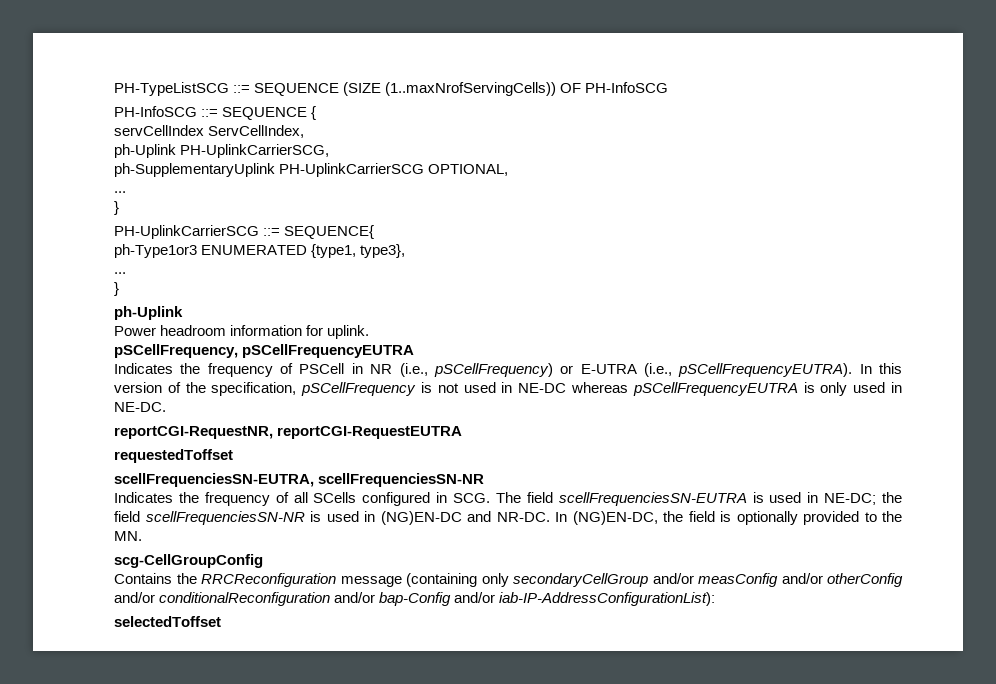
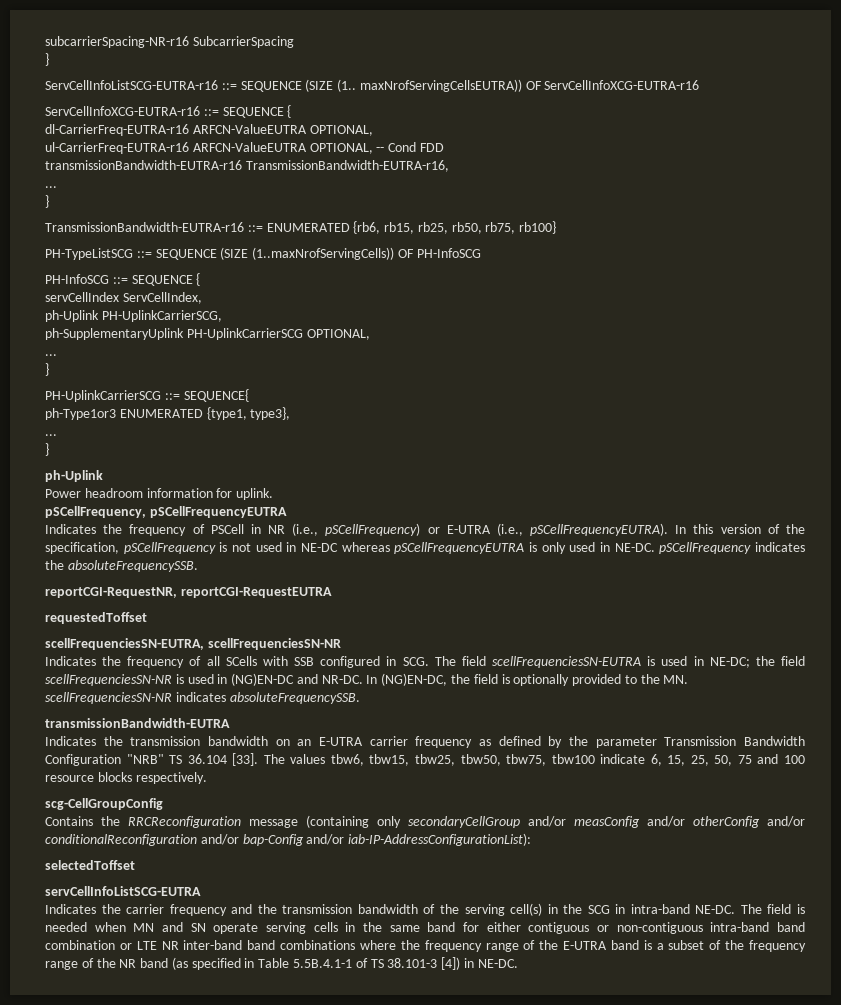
(114, 89) none -> [45,36,294,48] [45,53,49,66] [45,79,700,92] [45,105,292,118] [45,124,373,136] [45,142,444,154] [45,160,449,172] [45,186,57,188] [45,195,49,208] [45,221,557,234] subcarrierSpacing-NR-r16 SubcarrierSpacing // } // ServCellInfoListSCG-EUTRA-r16 ::= SEQUENCE (SIZE (1.. maxNrofServingCellsEUTRA)) OF ServCellInfoXCG-EUTRA-r16 // ServCellInfoXCG-EUTRA-r16 ::= SEQUENCE { // dl-CarrierFreq-EUTRA-r16 ARFCN-ValueEUTRA OPTIONAL, // ul-CarrierFreq-EUTRA-r16 ARFCN-ValueEUTRA OPTIONAL, -- Cond FDD // transmissionBandwidth-EUTRA-r16 TransmissionBandwidth-EUTRA-r16, // ... // } // TransmissionBandwidth-EUTRA-r16 ::= ENUMERATED {rb6, rb15, rb25, rb50, rb75, rb100} //
(166, 407) none -> [659,542,805,554] [45,560,198,572] pSCellFrequency indicates the absoluteFrequencySSB.
(357, 497) none -> [262,656,315,666] with SSB
(142, 536) none -> [45,692,360,704] [45,718,230,728] [45,736,805,748] [45,753,805,766] [45,772,207,784] scellFrequenciesSN-NR indicates absoluteFrequencySSB. // transmissionBandwidth-EUTRA // Indicates the transmission bandwidth on an E-UTRA carrier frequency as defined by the parameter Transmission Bandwidth Configuration "NRB" TS 36.104 [33]. The values tbw6, tbw15, tbw25, tbw50, tbw75, tbw100 indicate 6, 15, 25, 50, 75 and 100 resource blocks respectively.
(221, 621) none -> [45,886,201,896] [45,903,805,916] [45,922,805,934] [45,940,807,952] [45,957,518,970] // servCellInfoListSCG-EUTRA // Indicates the carrier frequency and the transmission bandwidth of the serving cell(s) in the SCG in intra-band NE-DC. The field is needed when MN and SN operate serving cells in the same band for either contiguous or non-contiguous intra-band band combination or LTE NR inter-band band combinations where the frequency range of the E-UTRA band is a subset of the frequency range of the NR band (as specified in Table 5.5B.4.1-1 of TS 38.101-3 [4]) in NE-DC.

